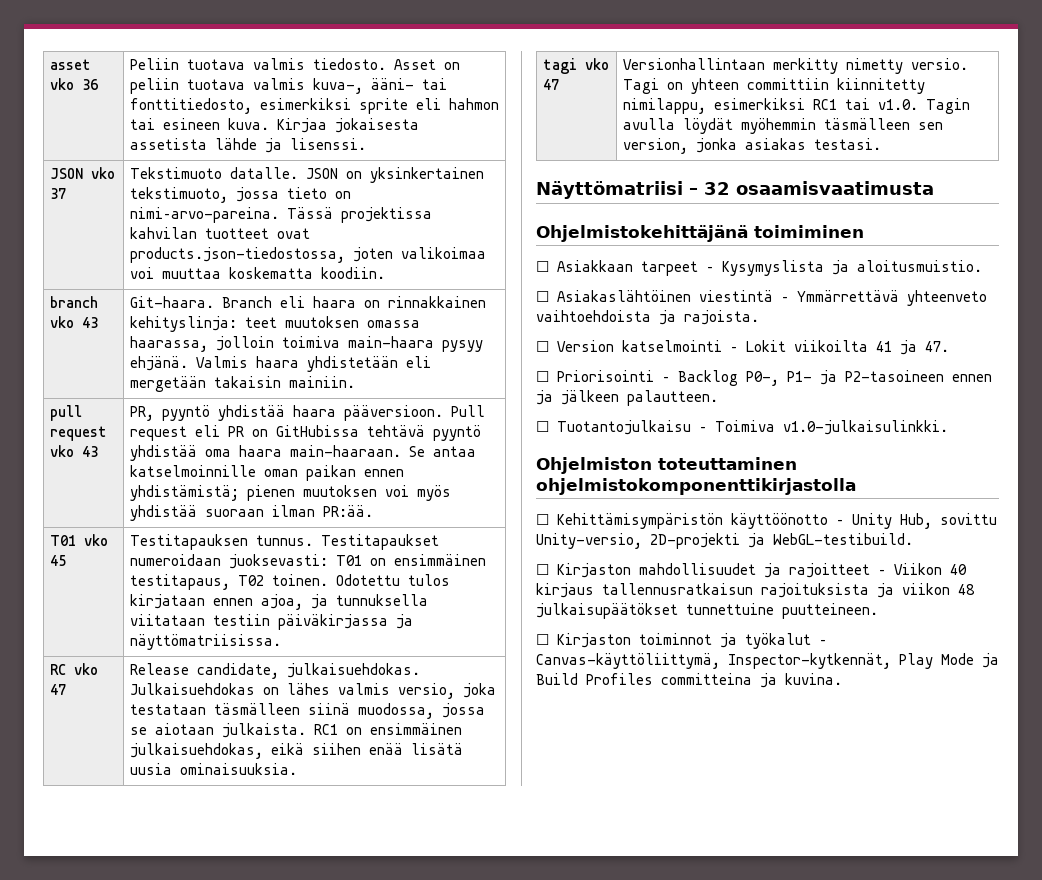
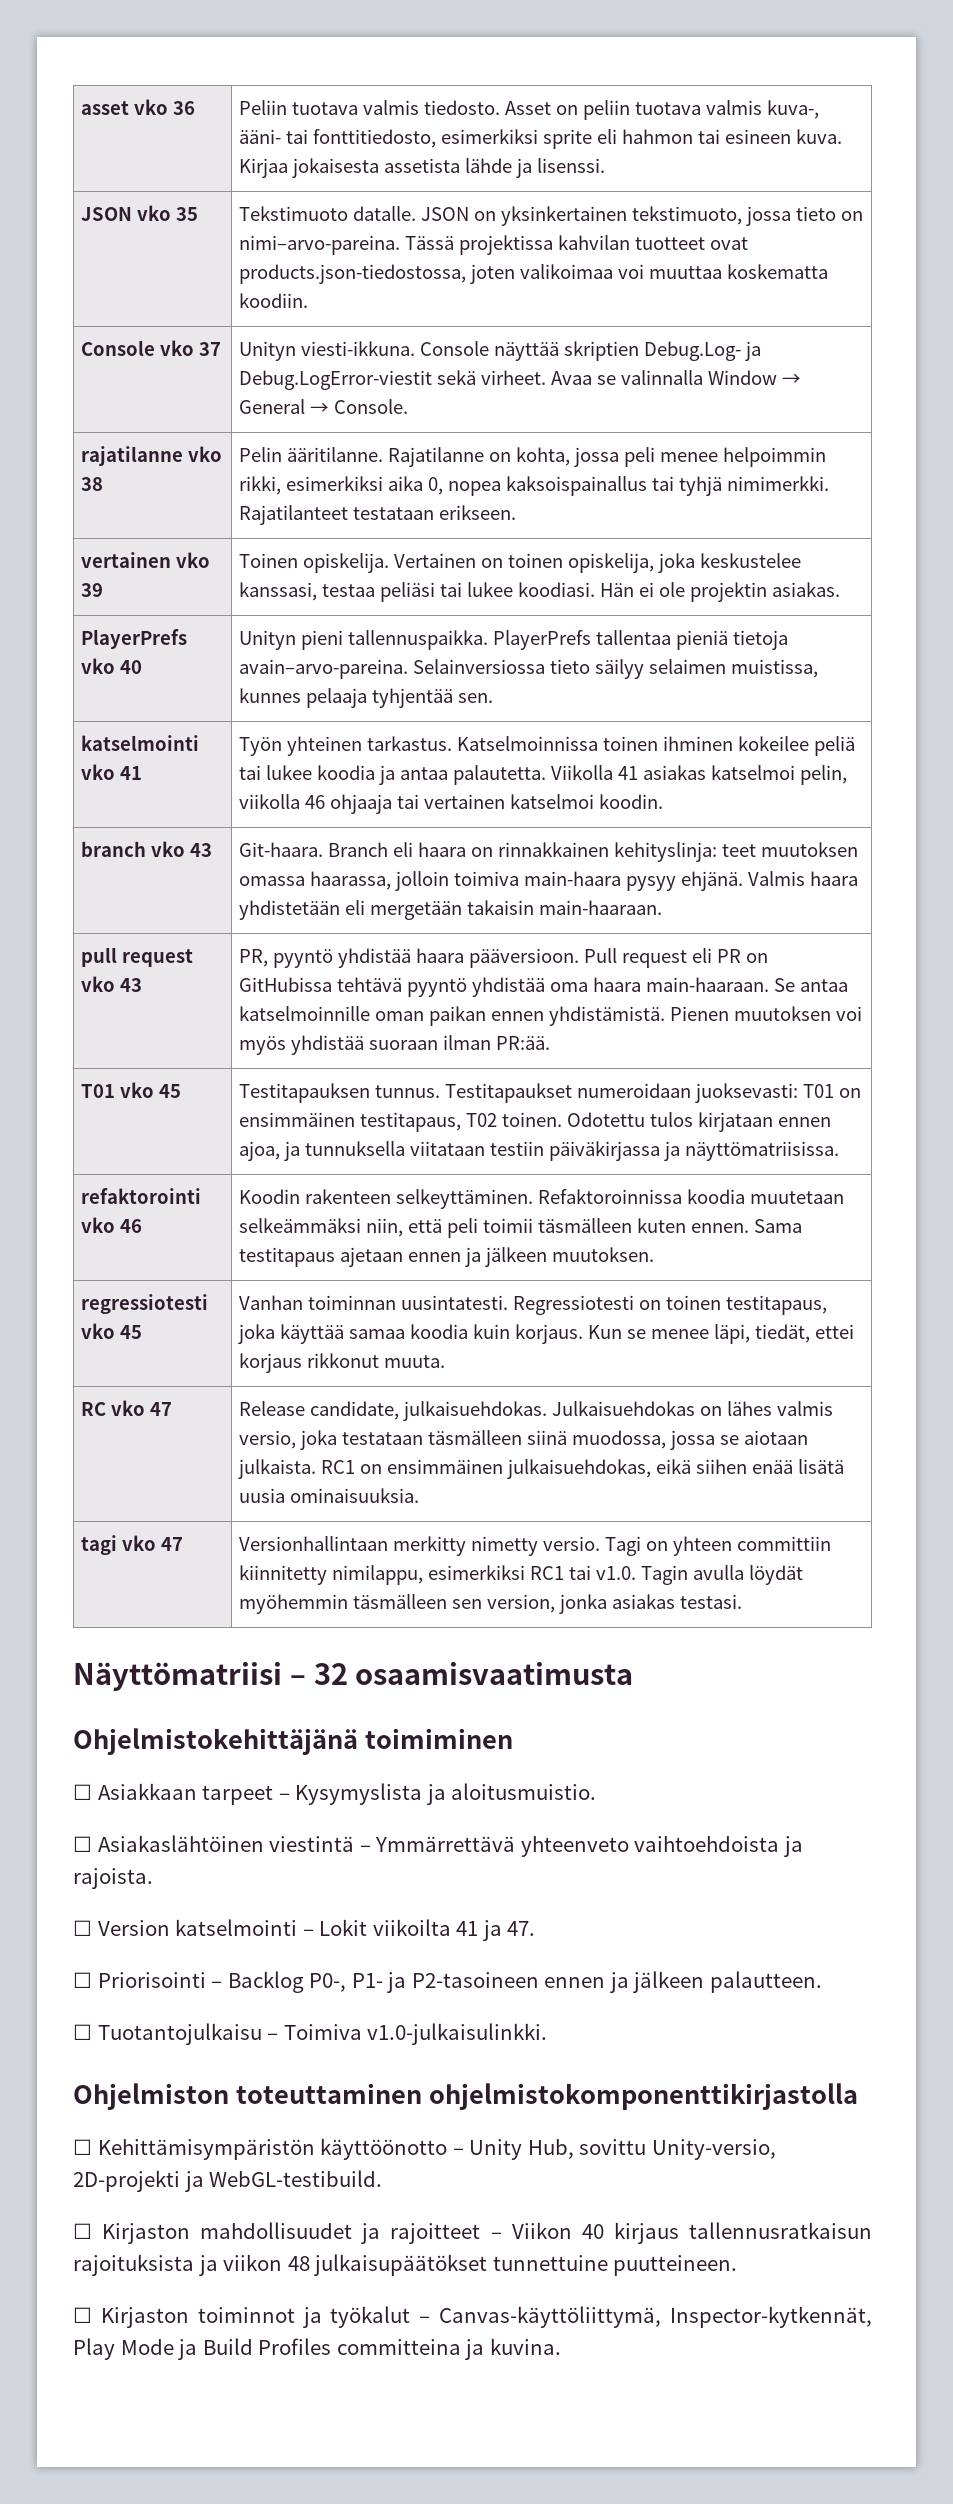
[49,188,66,199] 37 -> [176,207,199,221] 35
(385, 273) none -> [81,340,222,356] [239,341,762,361] [239,370,802,390] [239,399,409,414] [81,446,223,466] [81,477,104,491] [239,447,827,467] [239,476,830,496] [239,505,517,525] [81,552,211,568] [81,583,104,597] [239,553,802,573] [239,582,841,602] [81,629,188,649] [81,658,143,674] [239,630,789,650] [239,659,819,679] [239,688,494,708] [81,735,200,751] [81,764,143,780] [239,736,856,756] [239,765,848,785] [239,794,664,814] // Console vko 37 | Unityn viesti-ikkuna. Console näyttää skriptien Debug.Log- ja Debug.LogError-viestit sekä virheet. Avaa se valinnalla Window → General → Console. // rajatilanne vko 38 | Pelin ääritilanne. Rajatilanne on kohta, jossa peli menee helpoimmin rikki, esimerkiksi aika 0, nopea kaksoispainallus tai tyhjä nimimerkki. Rajatilanteet testataan erikseen. // vertainen vko 39 | Toinen opiskelija. Vertainen on toinen opiskelija, joka keskustelee kanssasi, testaa peliäsi tai lukee koodiasi. Hän ei ole projektin asiakas. // PlayerPrefs vko 40 | Unityn pieni tallennuspaikka. PlayerPrefs tallentaa pieniä tietoja avain–arvo-pareina. Selainversiossa tieto säilyy selaimen muistissa, kunnes pelaaja tyhjentää sen. // katselmointi vko 41 | Työn yhteinen tarkastus. Katselmoinnissa toinen ihminen kokeilee peliä tai lukee koodia ja antaa palautetta. Viikolla 41 asiakas katselmoi pelin, viikolla 46 ohjaaja tai vertainen katselmoi koodin.
[288,376,355,388] mainiin. -> [539,900,663,915] main-haaraan.
[129,485,295,501] yhdistämistä; pienen -> [549,1006,730,1026] yhdistämistä. Pienen
(281, 642) none -> [81,1188,202,1204] [81,1217,143,1233] [239,1189,845,1209] [239,1218,803,1238] [239,1247,655,1267] [81,1294,209,1314] [81,1323,143,1339] [239,1295,828,1315] [238,1324,855,1344] [239,1353,446,1373] // refaktorointi vko 46 | Koodin rakenteen selkeyttäminen. Refaktoroinnissa koodia muutetaan selkeämmäksi niin, että peli toimii täsmälleen kuten ennen. Sama testitapaus ajetaan ennen ja jälkeen muutoksen. // regressiotesti vko 45 | Vanhan toiminnan uusintatesti. Regressiotesti on toinen testitapaus, joka käyttää samaa koodia kuin korjaus. Kun se menee läpi, tiedät, ettei korjaus rikkonut muuta.

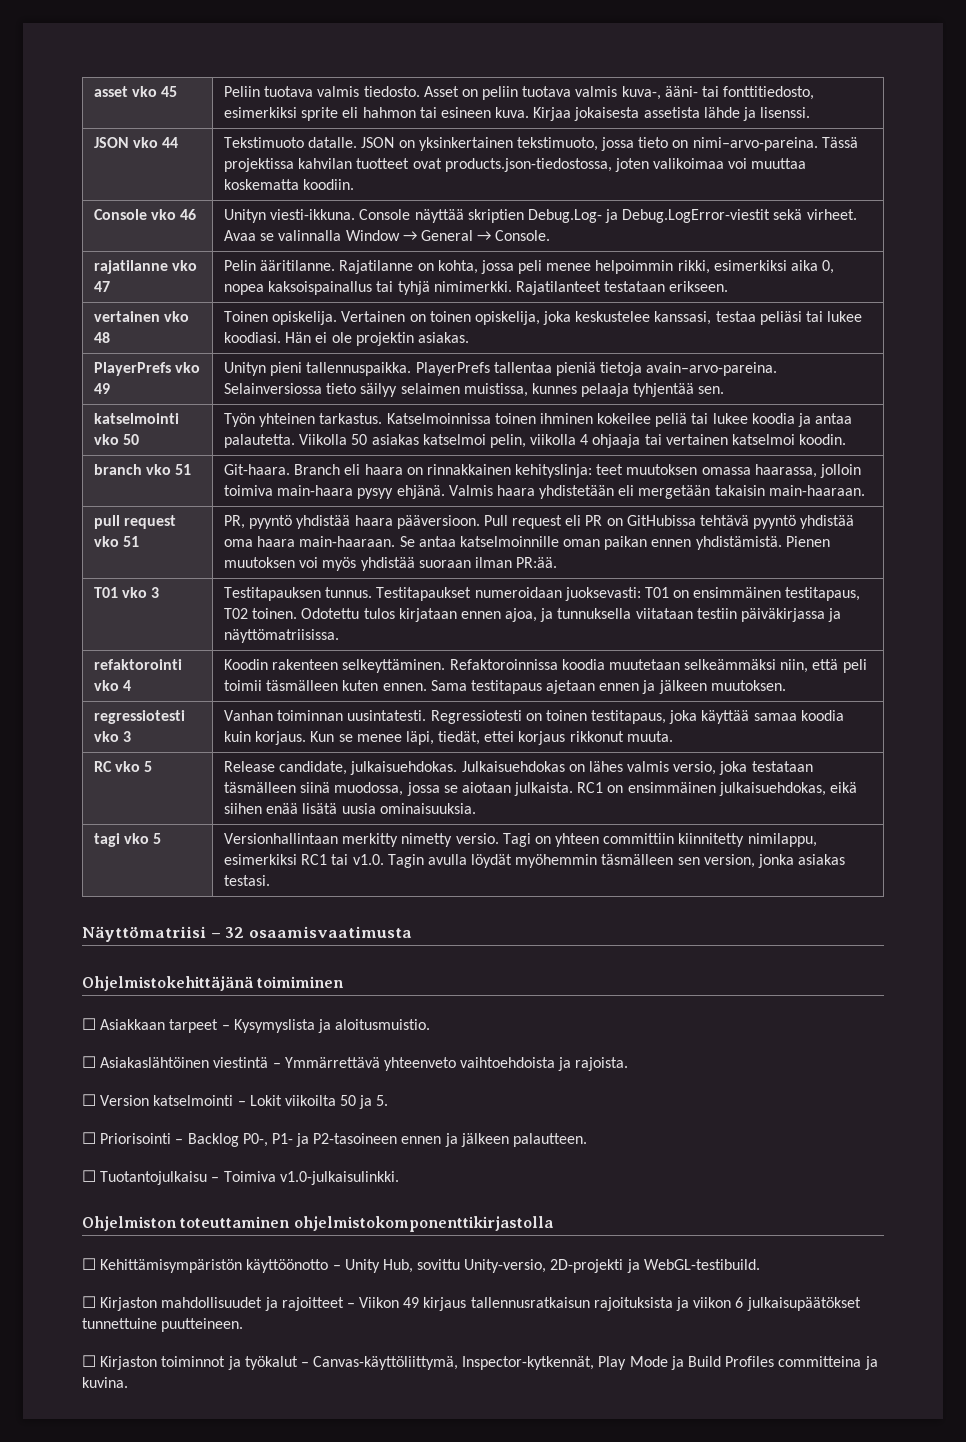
[173,101,196,115] 36 -> [161,86,178,97] 45
[176,207,199,221] 35 -> [162,137,179,148] 44
[199,342,222,356] 37 -> [180,209,197,220] 46
[81,477,104,491] 38 -> [93,281,110,292] 47
[81,583,104,597] 39 -> [93,332,110,343] 48
[120,660,143,674] 40 -> [93,383,110,394] 49
[120,766,143,780] 41 -> [123,434,140,445] 50
[618,766,639,780] 41 -> [351,434,368,445] 50
[305,795,326,809] 46 -> [580,434,589,445] 4
[190,843,213,857] 43 -> [175,464,192,475] 51
[120,978,143,992] 43 -> [123,536,140,547] 51
[159,1084,182,1098] 45 -> [151,587,160,598] 3
[120,1219,143,1233] 46 -> [123,680,132,691] 4
[120,1325,143,1339] 45 -> [123,731,132,742] 3
[150,1402,173,1416] 47 -> [144,761,153,772] 5
[161,1537,184,1551] 47 -> [153,833,162,844] 5
[456,1920,536,1941] 41 ja 47. -> [340,1095,389,1109] 50 ja 5.
[581,2224,604,2239] 40 -> [403,1297,420,1308] 49
[287,2256,310,2271] 48 -> [735,1297,744,1308] 6

